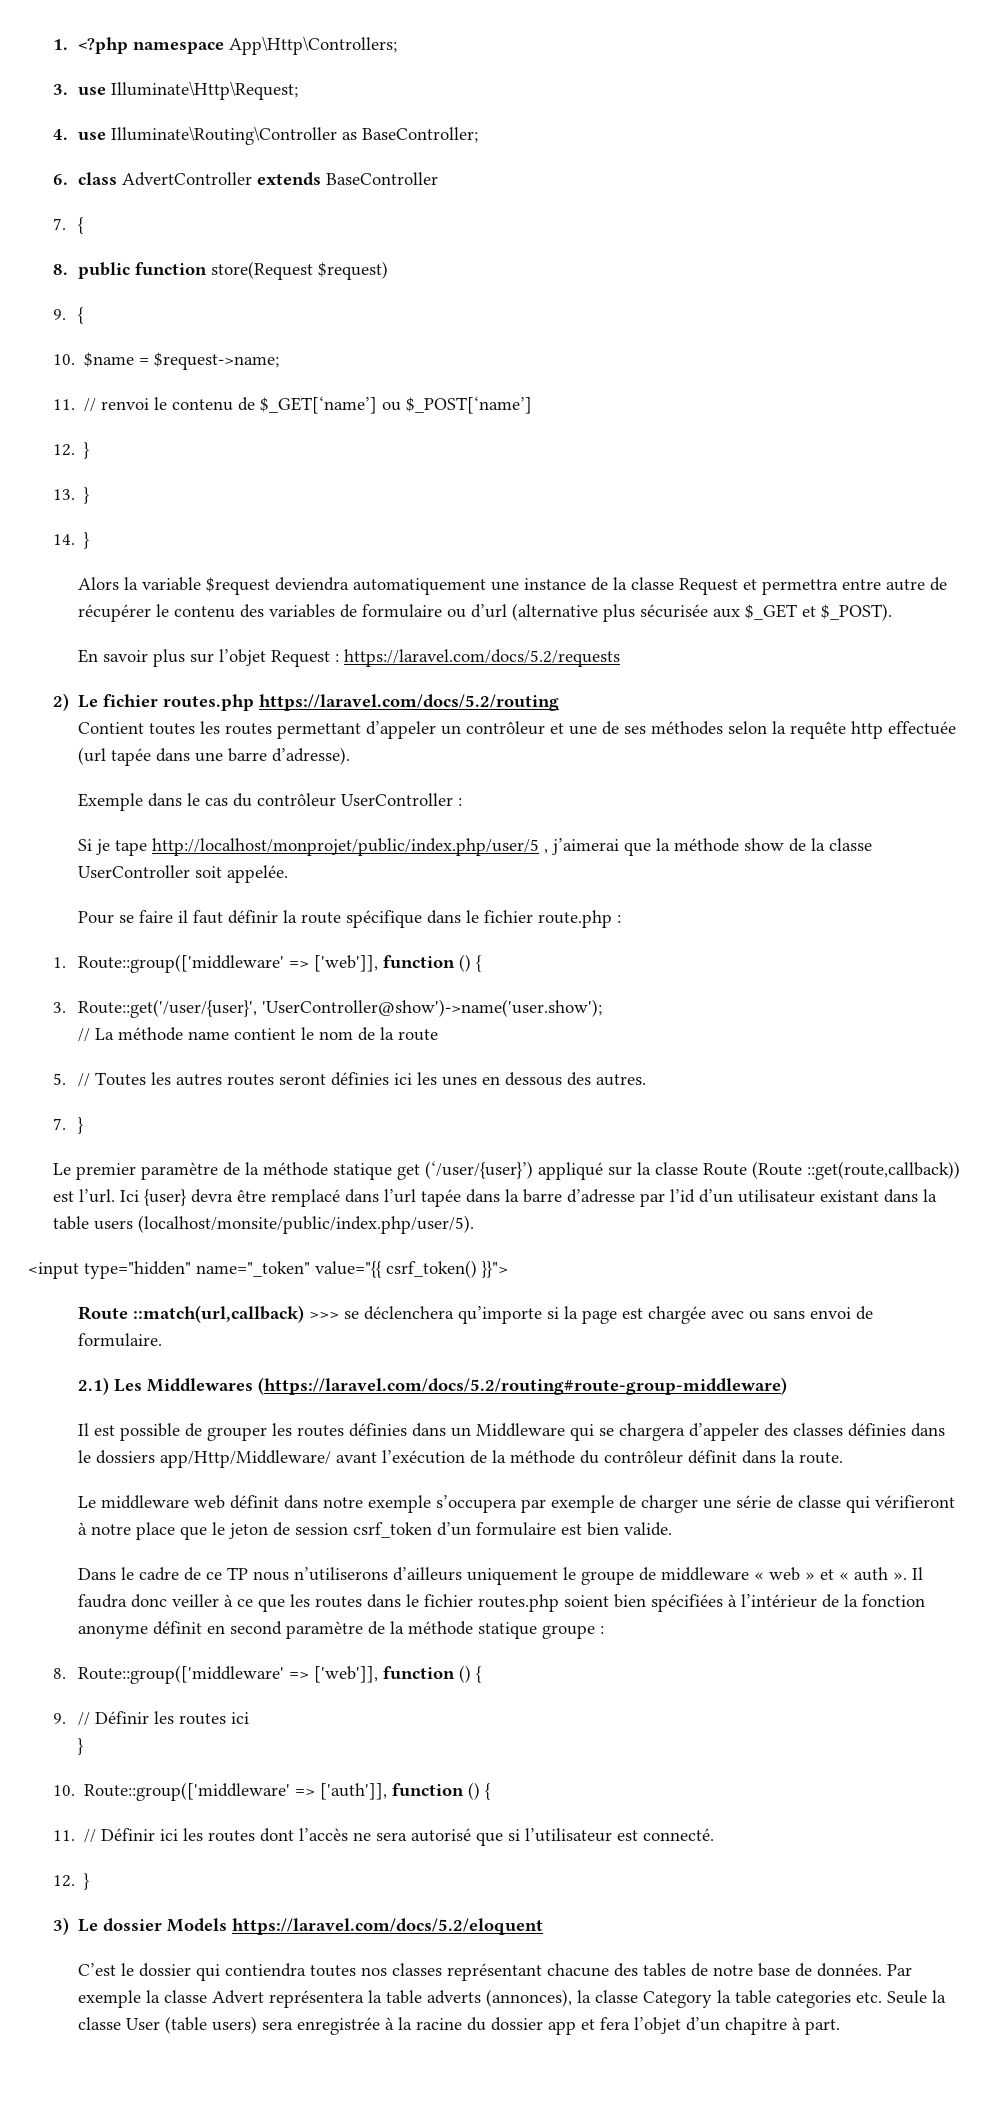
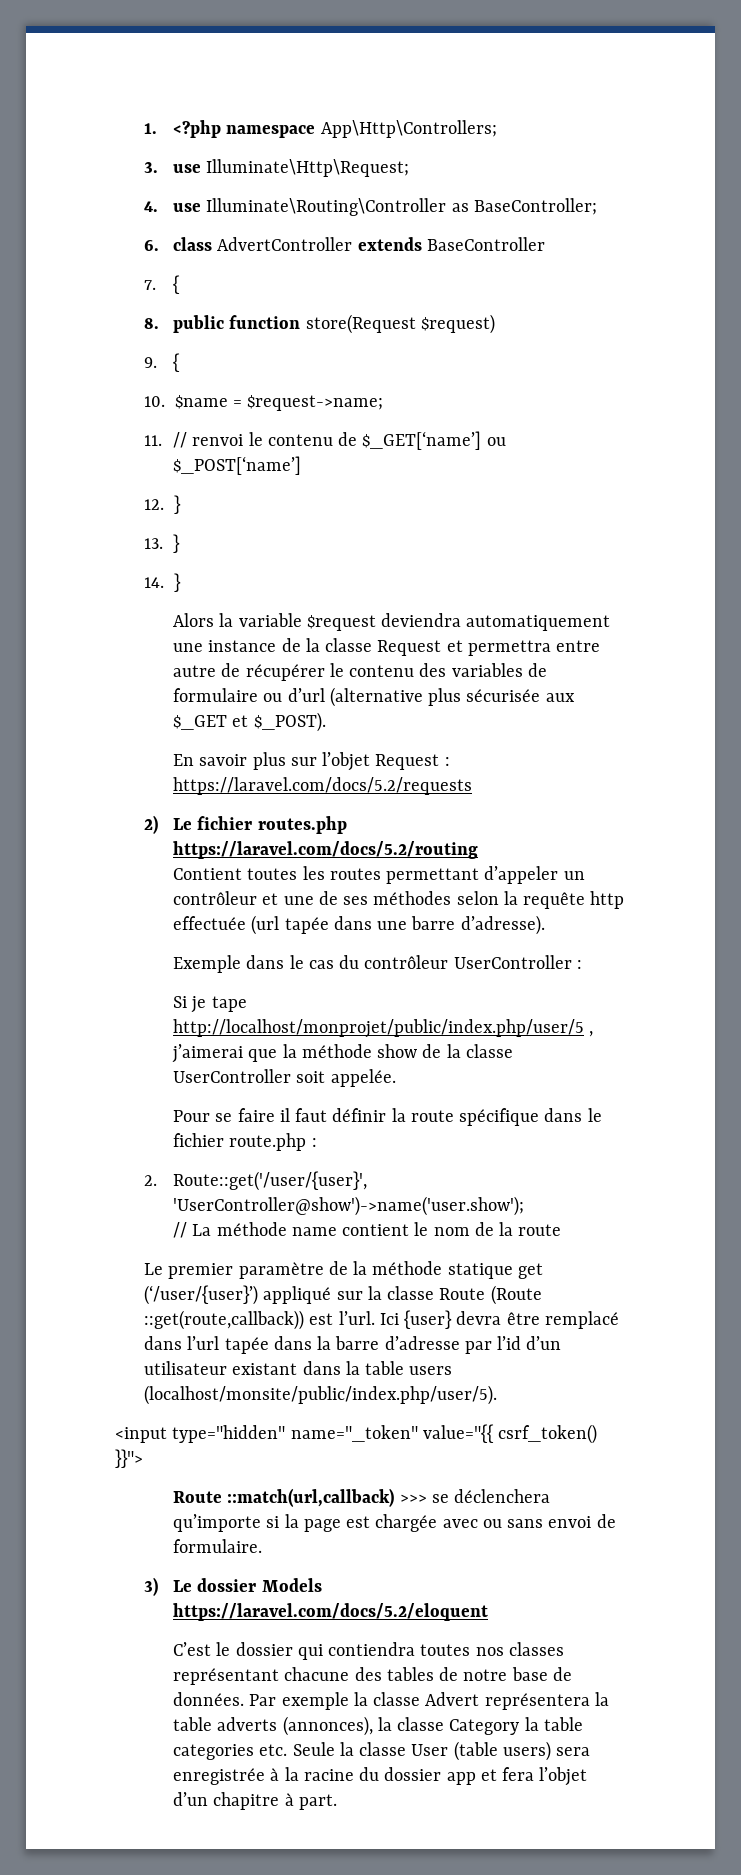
[52,954,481,973] [52,1002,66,1013] 1. Route::group(['middleware' => ['web']], function () { // 3. -> [144,1175,158,1186] 2.
[52,1072,646,1087] [52,1117,83,1134] // 5. // Toutes les autres routes seront définies ici les unes en dessous des autres. // 7. } -> (562, 1230) none
[77,1377,787,1395] [77,1423,945,1441] [77,1450,843,1468] [77,1495,955,1513] [77,1522,672,1540] [77,1567,923,1585] [77,1594,925,1612] [77,1621,604,1639] [52,1665,481,1684] [52,1711,249,1726] [77,1738,83,1755] [52,1782,491,1801] [52,1828,715,1846] [52,1873,90,1890] // 2.1) Les Middlewares (https://laravel.com/docs/5.2/routing#route-group-middleware) // Il est possible de grouper les routes définies dans un Middleware qui se chargera d’appeler des classes définies dans le dossiers app/Http/Middleware/ avant l’exécution de la méthode du contrôleur définit dans la route. // Le middleware web définit dans notre exemple s’occupera par exemple de charger une série de classe qui vérifieront à notre place que le jeton de session csrf_token d’un formulaire est bien valide. // Dans le cadre de ce TP nous n’utiliserons d’ailleurs uniquement le groupe de middleware « web » et « auth ». Il faudra donc veiller à ce que les routes dans le fichier routes.php soient bien spécifiées à l’intérieur de la fonction anonyme définit en second paramètre de la méthode statique groupe : // 8. Route::group(['middleware' => ['web']], function () { // 9. // Définir les routes ici // } // 10. Route::group(['middleware' => ['auth']], function () { // 11. // Définir ici les routes dont l’accès ne sera autorisé que si l’utilisateur est connecté. // 12. } -> (263, 1546) none

